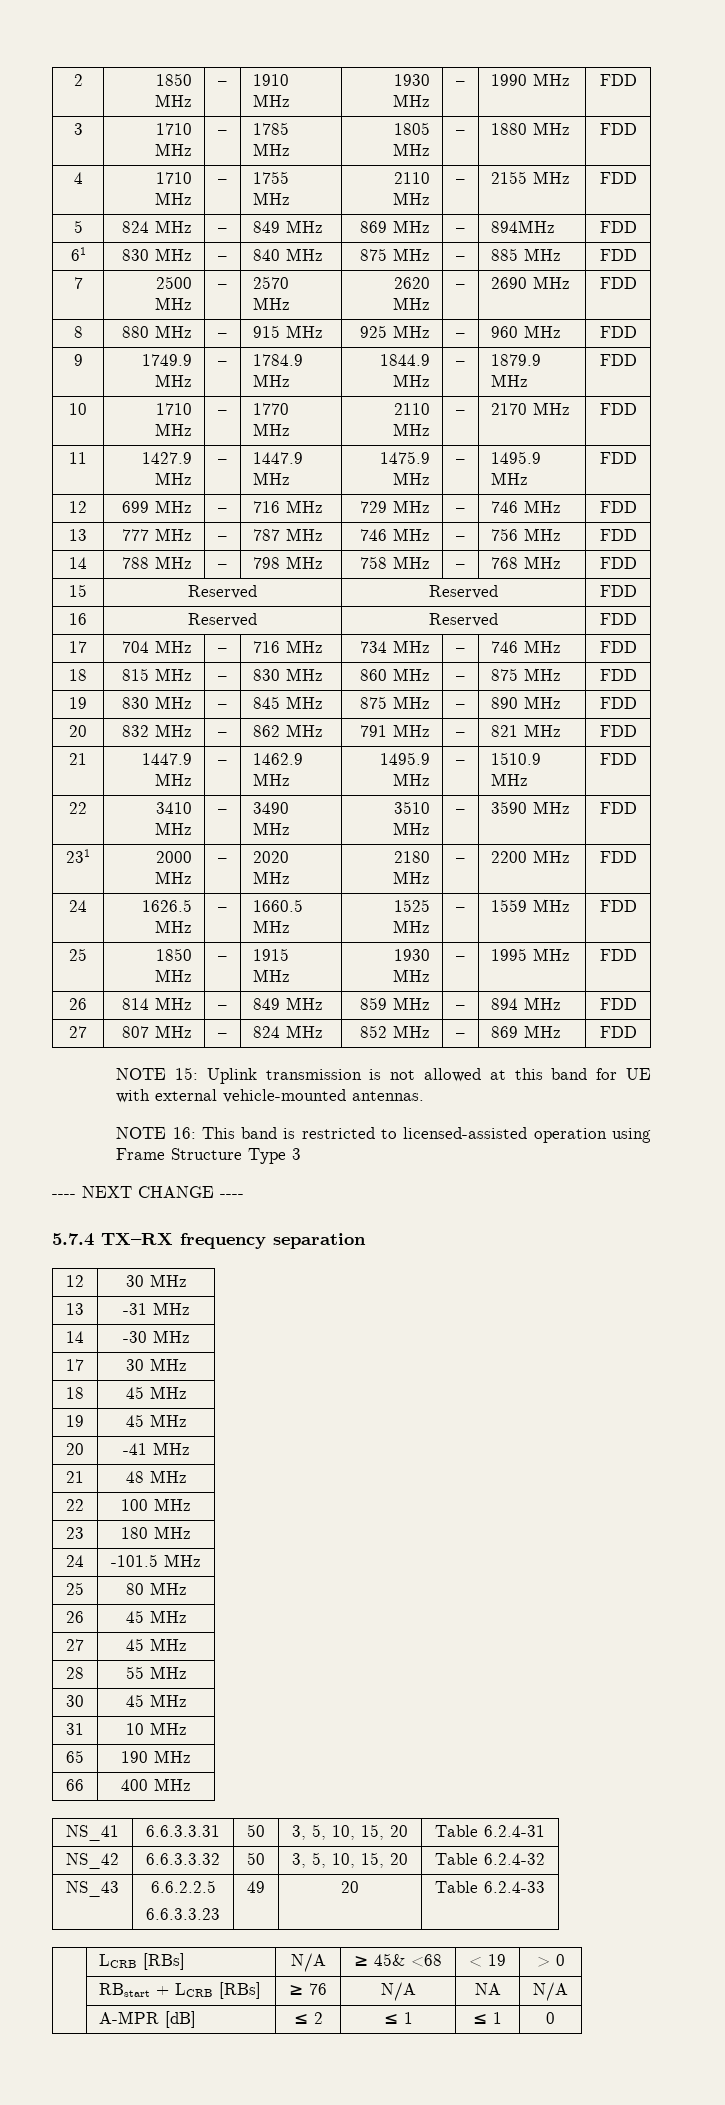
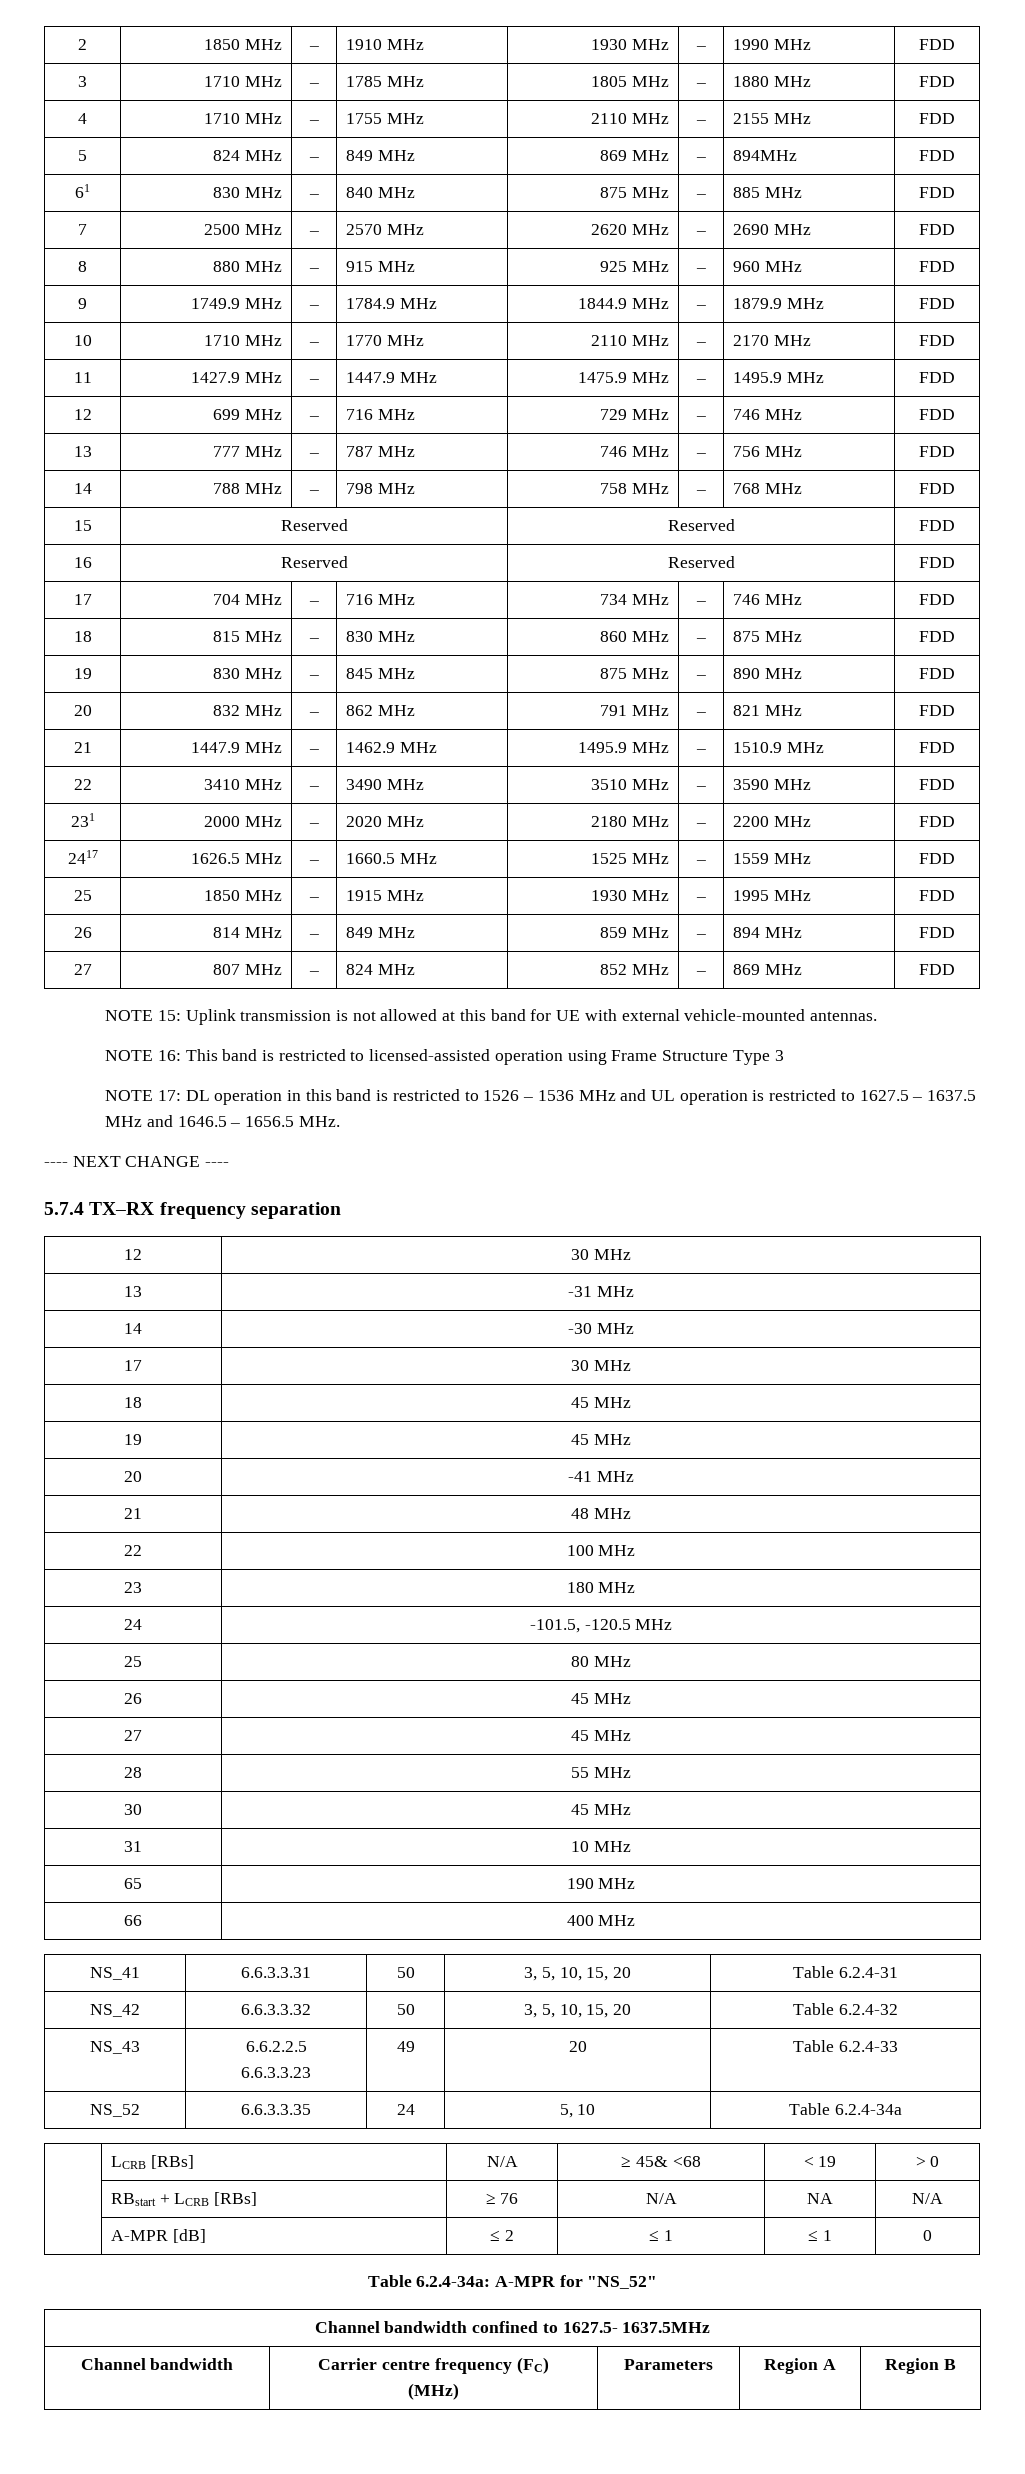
[69,900,87,912] 24 -> [67,850,98,864] 2417
(302, 1154) none -> [105,1089,977,1105] [105,1115,340,1127] // NOTE 17: DL operation in this band is restricted to 1526 – 1536 MHz and UL operation is restricted to 1627.5 – 1637.5 MHz and 1646.5 – 1656.5 MHz.
[111,1554,158,1567] -101.5 -> [529,1619,631,1633] -101.5, -120.5
(545, 1887) none -> [90,2104,140,2117] [241,2104,311,2115] [396,2104,415,2115] [559,2104,596,2118] [789,2103,902,2115] // NS_52 | 6.6.3.3.35 | 24 | 5, 10 | Table 6.2.4-34a
(555, 2018) none -> [367,2275,658,2289] [314,2321,711,2333] [80,2358,234,2370] [318,2357,549,2374] [408,2383,459,2400] [624,2359,713,2370] [764,2358,836,2374] [885,2358,956,2374] // Table 6.2.4-34a: A-MPR for "NS_52" // Channel bandwidth confined to 1627.5- 1637.5MHz // Channel bandwidth | Carrier centre frequency (FC) // (MHz) | Parameters | Region A | Region B

